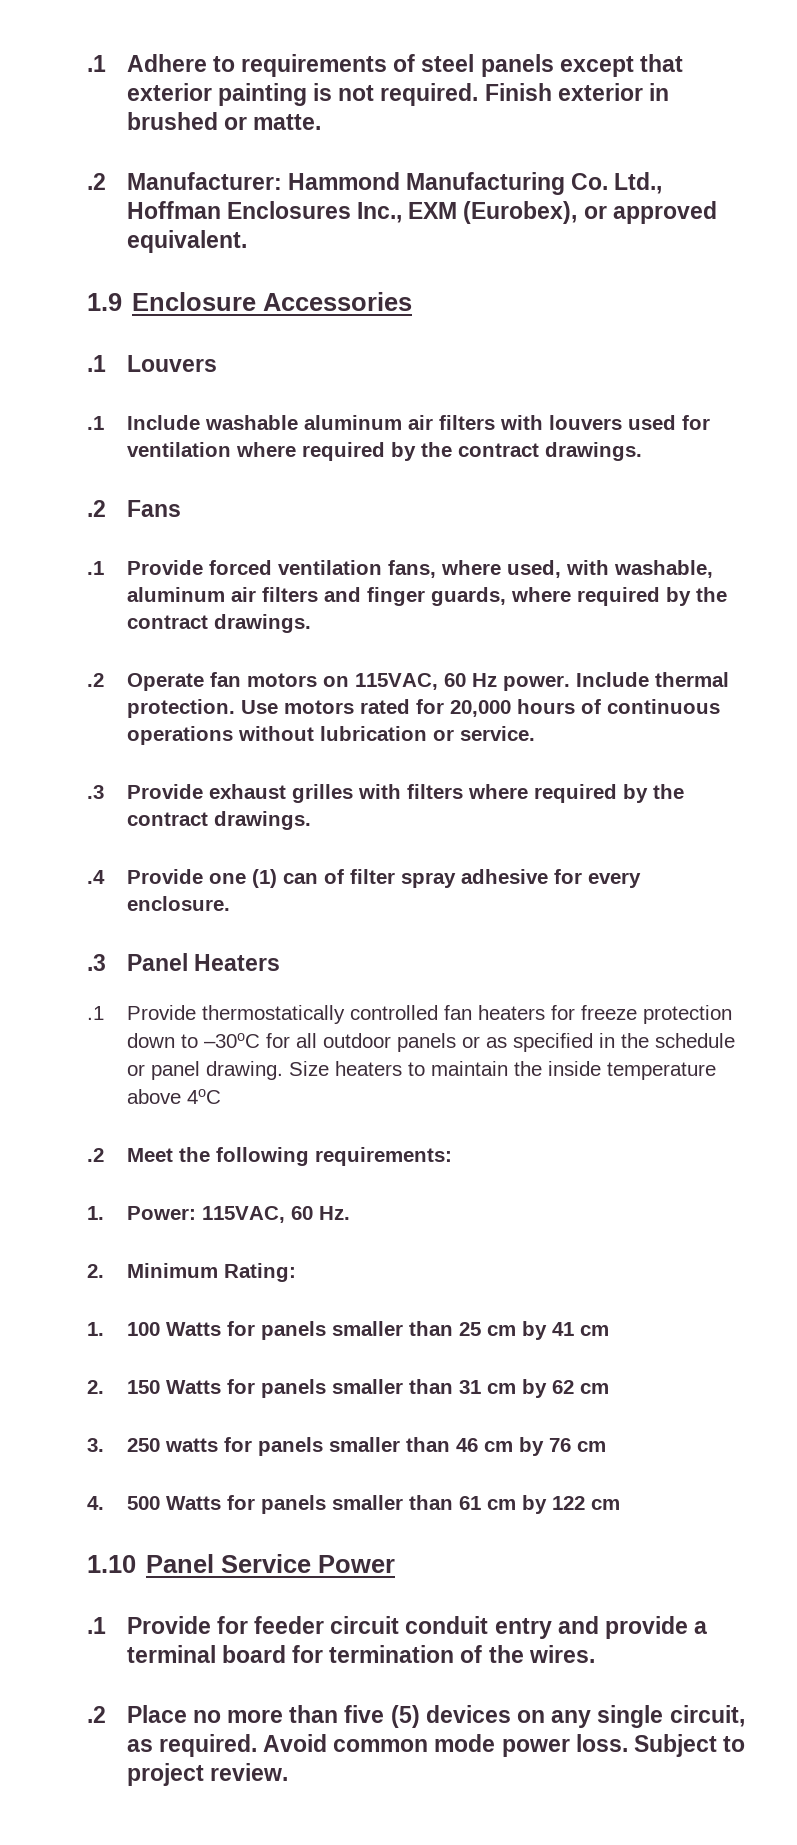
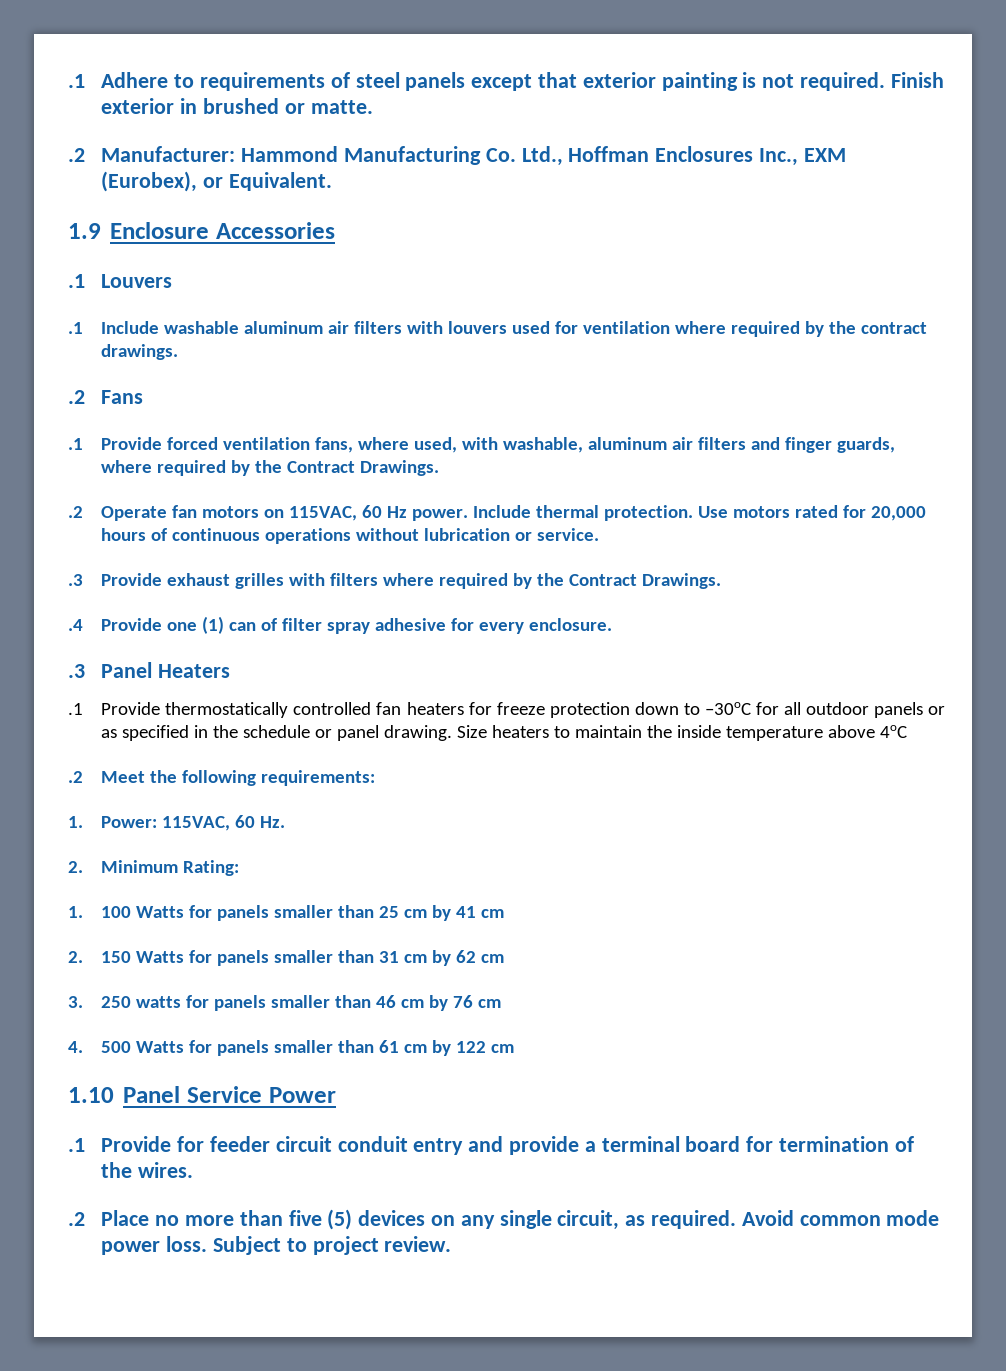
[612,201,717,224] [126,230,247,253] approved equivalent. -> [228,172,332,191] Equivalent.
[126,614,311,633] contract drawings. -> [287,460,440,476] Contract Drawings.
[126,811,311,830] contract drawings. -> [569,573,722,589] Contract Drawings.

